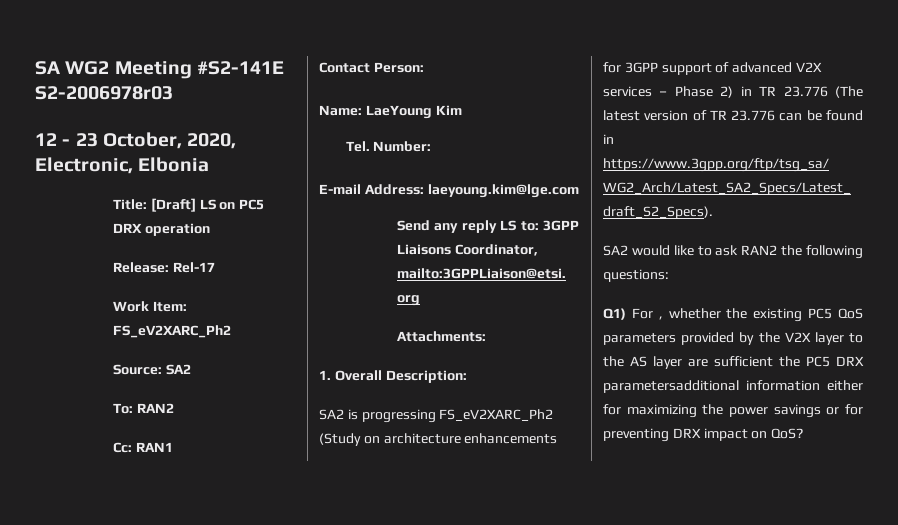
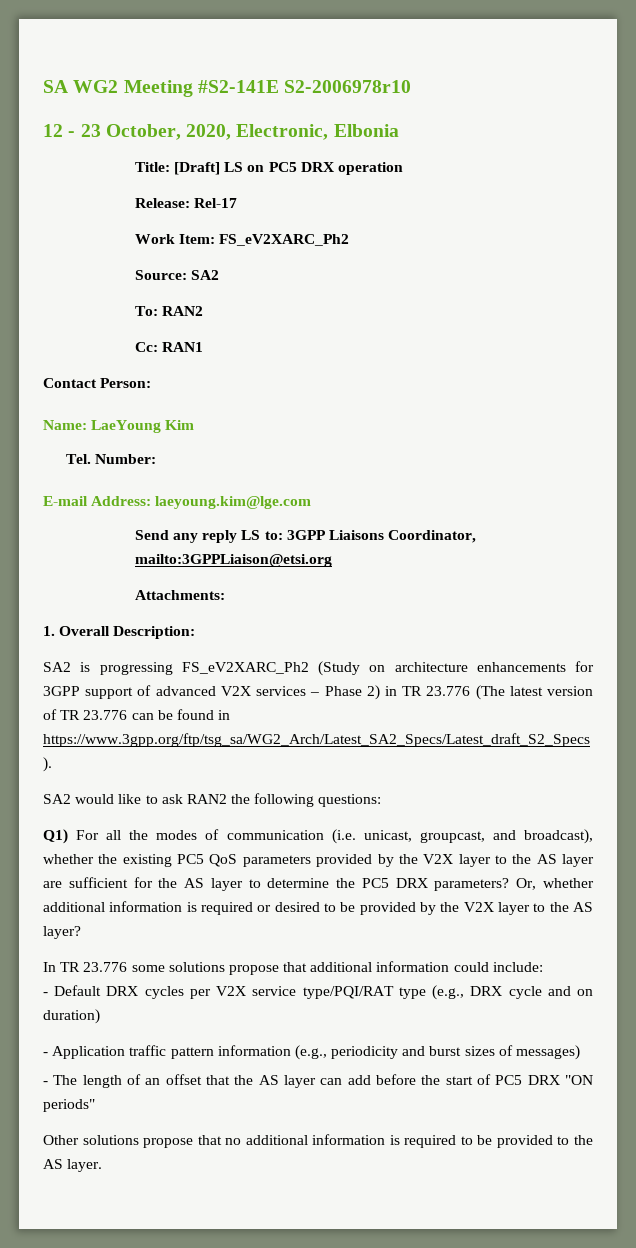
[35,86,173,100] S2-2006978r03 -> [284,80,412,93] S2-2006978r10
[658,316,663,320] , -> [106,829,593,844] all the modes of communication (i.e. unicast, groupcast, and broadcast),
[779,356,864,367] [603,380,863,393] [603,404,863,418] [603,428,804,442] the PC5 DRX parametersadditional information either for maximizing the power savings or for preventing DRX impact on QoS? -> [133,877,594,891] [43,901,593,915] [43,926,81,939] [43,961,543,975] [43,985,593,1000] [43,1009,100,1024] [43,1045,581,1060] [43,1074,593,1088] [43,1099,95,1112] [43,1134,594,1148] [43,1159,103,1172] for the AS layer to determine the PC5 DRX parameters? Or, whether additional information is required or desired to be provided by the V2X layer to the AS layer? // In TR 23.776 some solutions propose that additional information could include: // - Default DRX cycles per V2X service type/PQI/RAT type (e.g., DRX cycle and on duration) // - Application traffic pattern information (e.g., periodicity and burst sizes of messages) // - The length of an offset that the AS layer can add before the start of PC5 DRX "ON periods" // Other solutions propose that no additional information is required to be provided to the AS layer.

